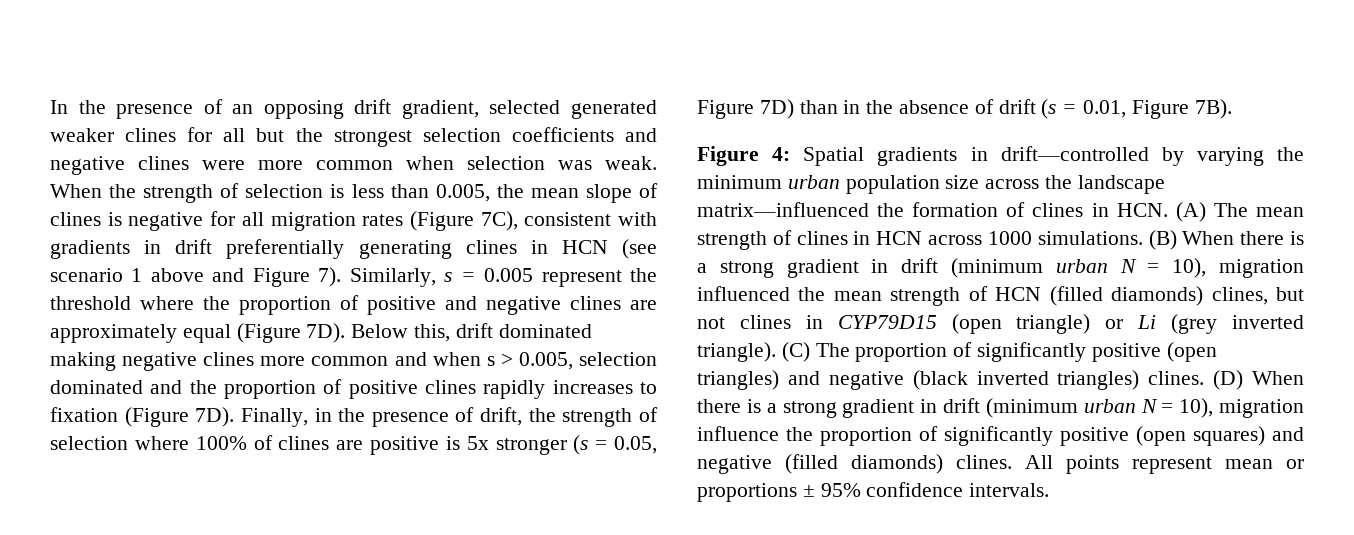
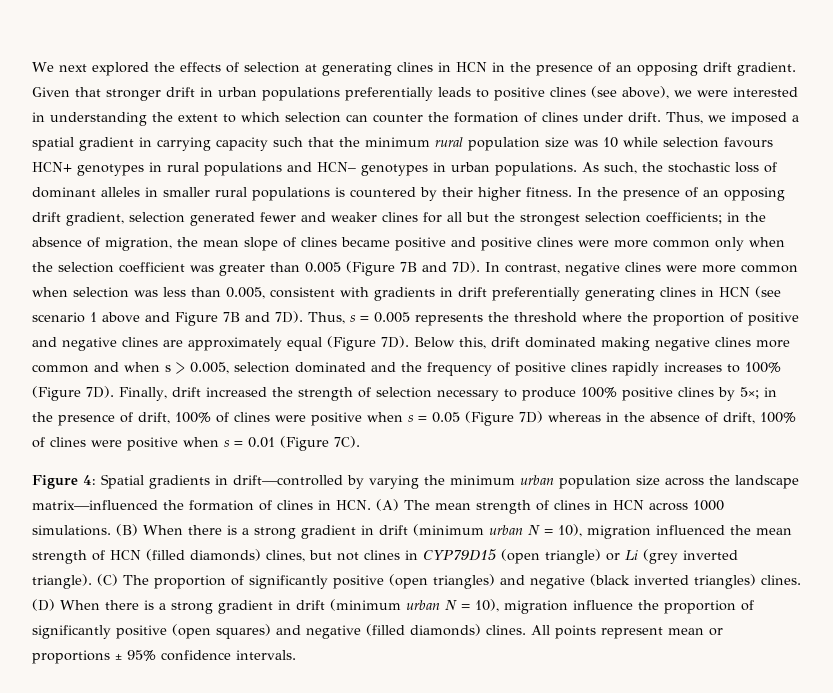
(50, 107) none -> [32,62,796,76] [32,86,798,101] [32,112,799,126] [32,137,773,151] [32,162,777,176] [32,187,572,201] We next explored the effects of selection at generating clines in HCN in the presence of an opposing drift gradient. Given that stronger drift in urban populations preferentially leads to positive clines (see above), we were interested in understanding the extent to which selection can counter the formation of clines under drift. Thus, we imposed a spatial gradient in carrying capacity such that the minimum rural population size was 10 while selection favours HCN+ genotypes in rural populations and HCN– genotypes in urban populations. As such, the stochastic loss of dominant alleles in smaller rural populations is countered by their higher fitness.
[489,100,657,119] selected generated -> [129,212,326,226] selection generated fewer and
[511,127,657,142] coefficients and -> [646,212,766,224] [32,237,785,251] [32,261,560,276] coefficients; in the absence of migration, the mean slope of clines became positive and positive clines were more common only when the selection coefficient was greater than 0.005 (Figure 7B and 7D). In contrast,
[605,156,657,170] [50,183,658,203] [50,211,518,231] weak. When the strength of selection is less than 0.005, the mean slope of clines is negative for all migration rates (Figure 7C), -> [163,287,265,299] less than 0.005,
[318,267,436,287] 7). Similarly, -> [223,311,345,324] 7B and 7D). Thus,
[541,270,622,287] represent -> [415,314,483,326] represents
[224,380,316,399] proportion -> [427,362,492,376] frequency
[50,407,118,422] fixation -> [745,362,781,373] 100%
(308, 417) none -> [171,387,759,401] drift increased the strength of selection necessary to produce 100% positive clines by 5×;
[528,407,658,427] [50,435,658,455] [697,99,1232,119] the strength of selection where 100% of clines are positive is 5x stronger (s = 0.05, Figure 7D) than in the absence of drift (s = 0.01, Figure 7B). -> [175,411,796,426] [32,436,360,451] 100% of clines were positive when s = 0.05 (Figure 7D) whereas in the absence of drift, 100% of clines were positive when s = 0.01 (Figure 7C).

